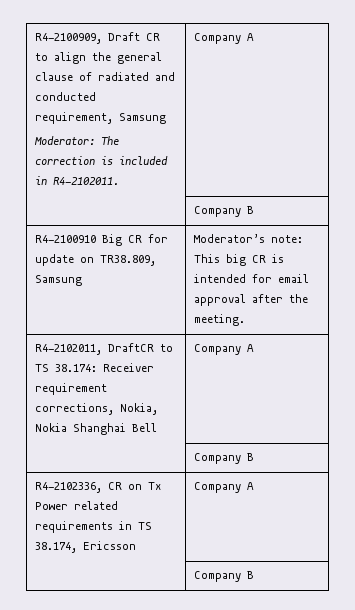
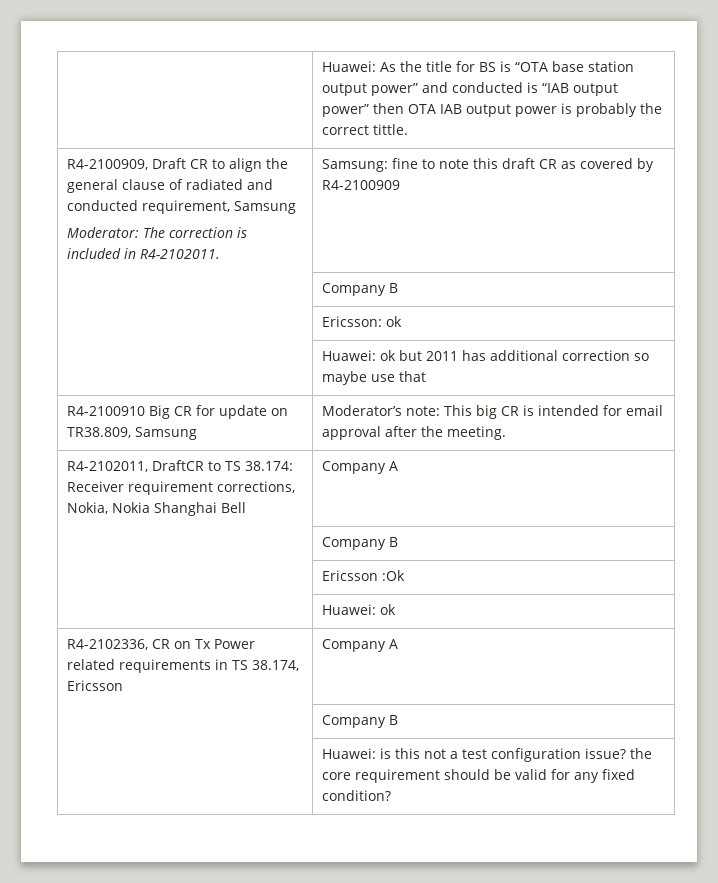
(34, 38) none -> [321,61,634,72] [321,82,618,96] [321,103,662,117] [321,124,408,135] | Huawei: As the title for BS is “OTA base station output power” and conducted is “IAB output power” then OTA IAB output power is probably the correct tittle. //
[193,33,254,44] [193,206,254,217] Company A // | Company B -> [321,158,654,172] [321,180,400,190] [321,283,398,296] [321,316,402,327] [321,350,649,361] [321,371,426,385] Samsung: fine to note this draft CR as covered by R4-2100909 // | Company B // | Ericsson: ok // | Huawei: ok but 2011 has additional correction so maybe use that
(254, 457) none -> [321,570,405,581] [321,604,396,615] // | Ericsson :Ok // | Huawei: ok
(254, 575) none -> [321,748,652,762] [321,769,635,783] [321,790,391,801] // | Huawei: is this not a test configuration issue? the core requirement should be valid for any fixed condition?

